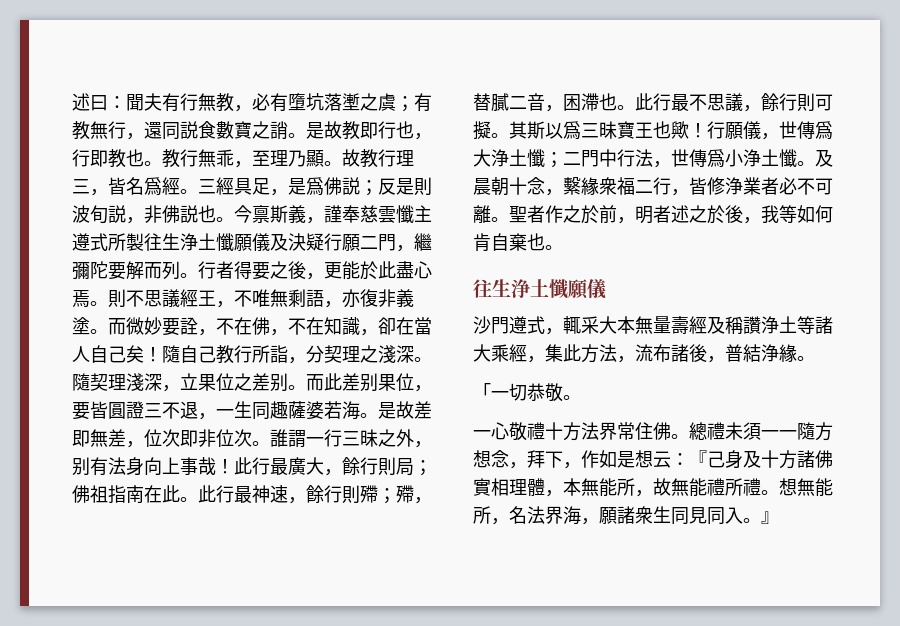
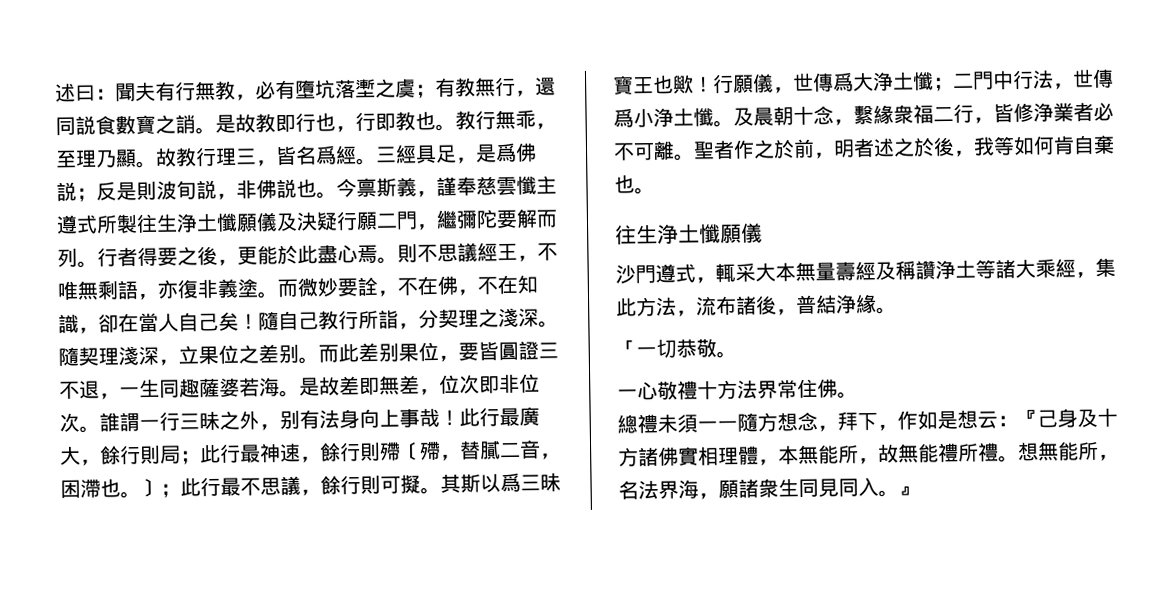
[72,485,198,504] 佛祖指南在此。 -> (201, 457) none
[378,488,396,504] ； -> [399,442,421,461] 〔
(635, 107) none -> [140,478,181,498] 〕；
(689, 436) none -> (858, 395) //

